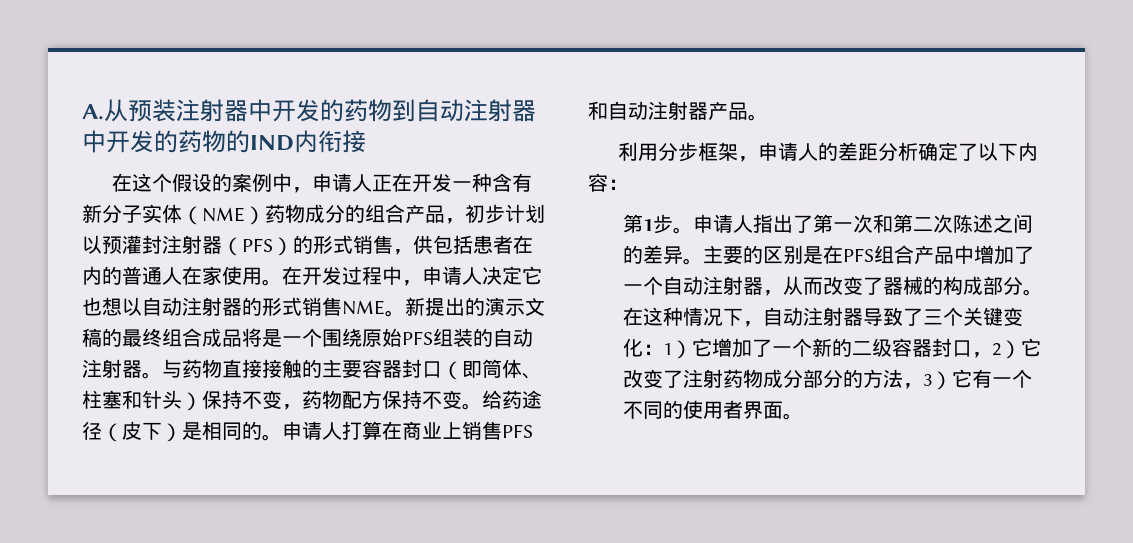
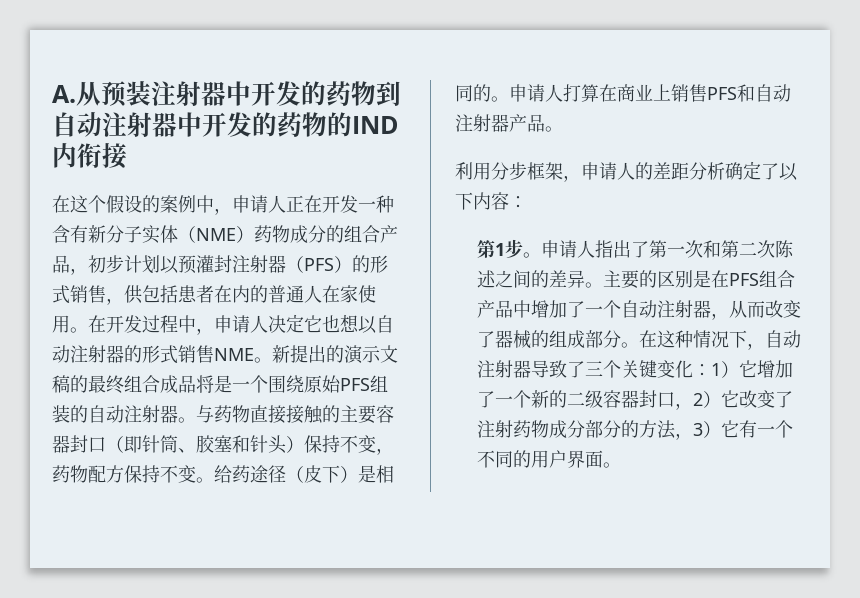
[482,359,542,379] [82,390,102,409] 筒体、柱 -> [142,435,215,453] 针筒、胶
[943,276,964,295] 构 -> [548,330,567,347] 组
[683,400,744,419] 使用者 -> [530,450,567,468] 用户

